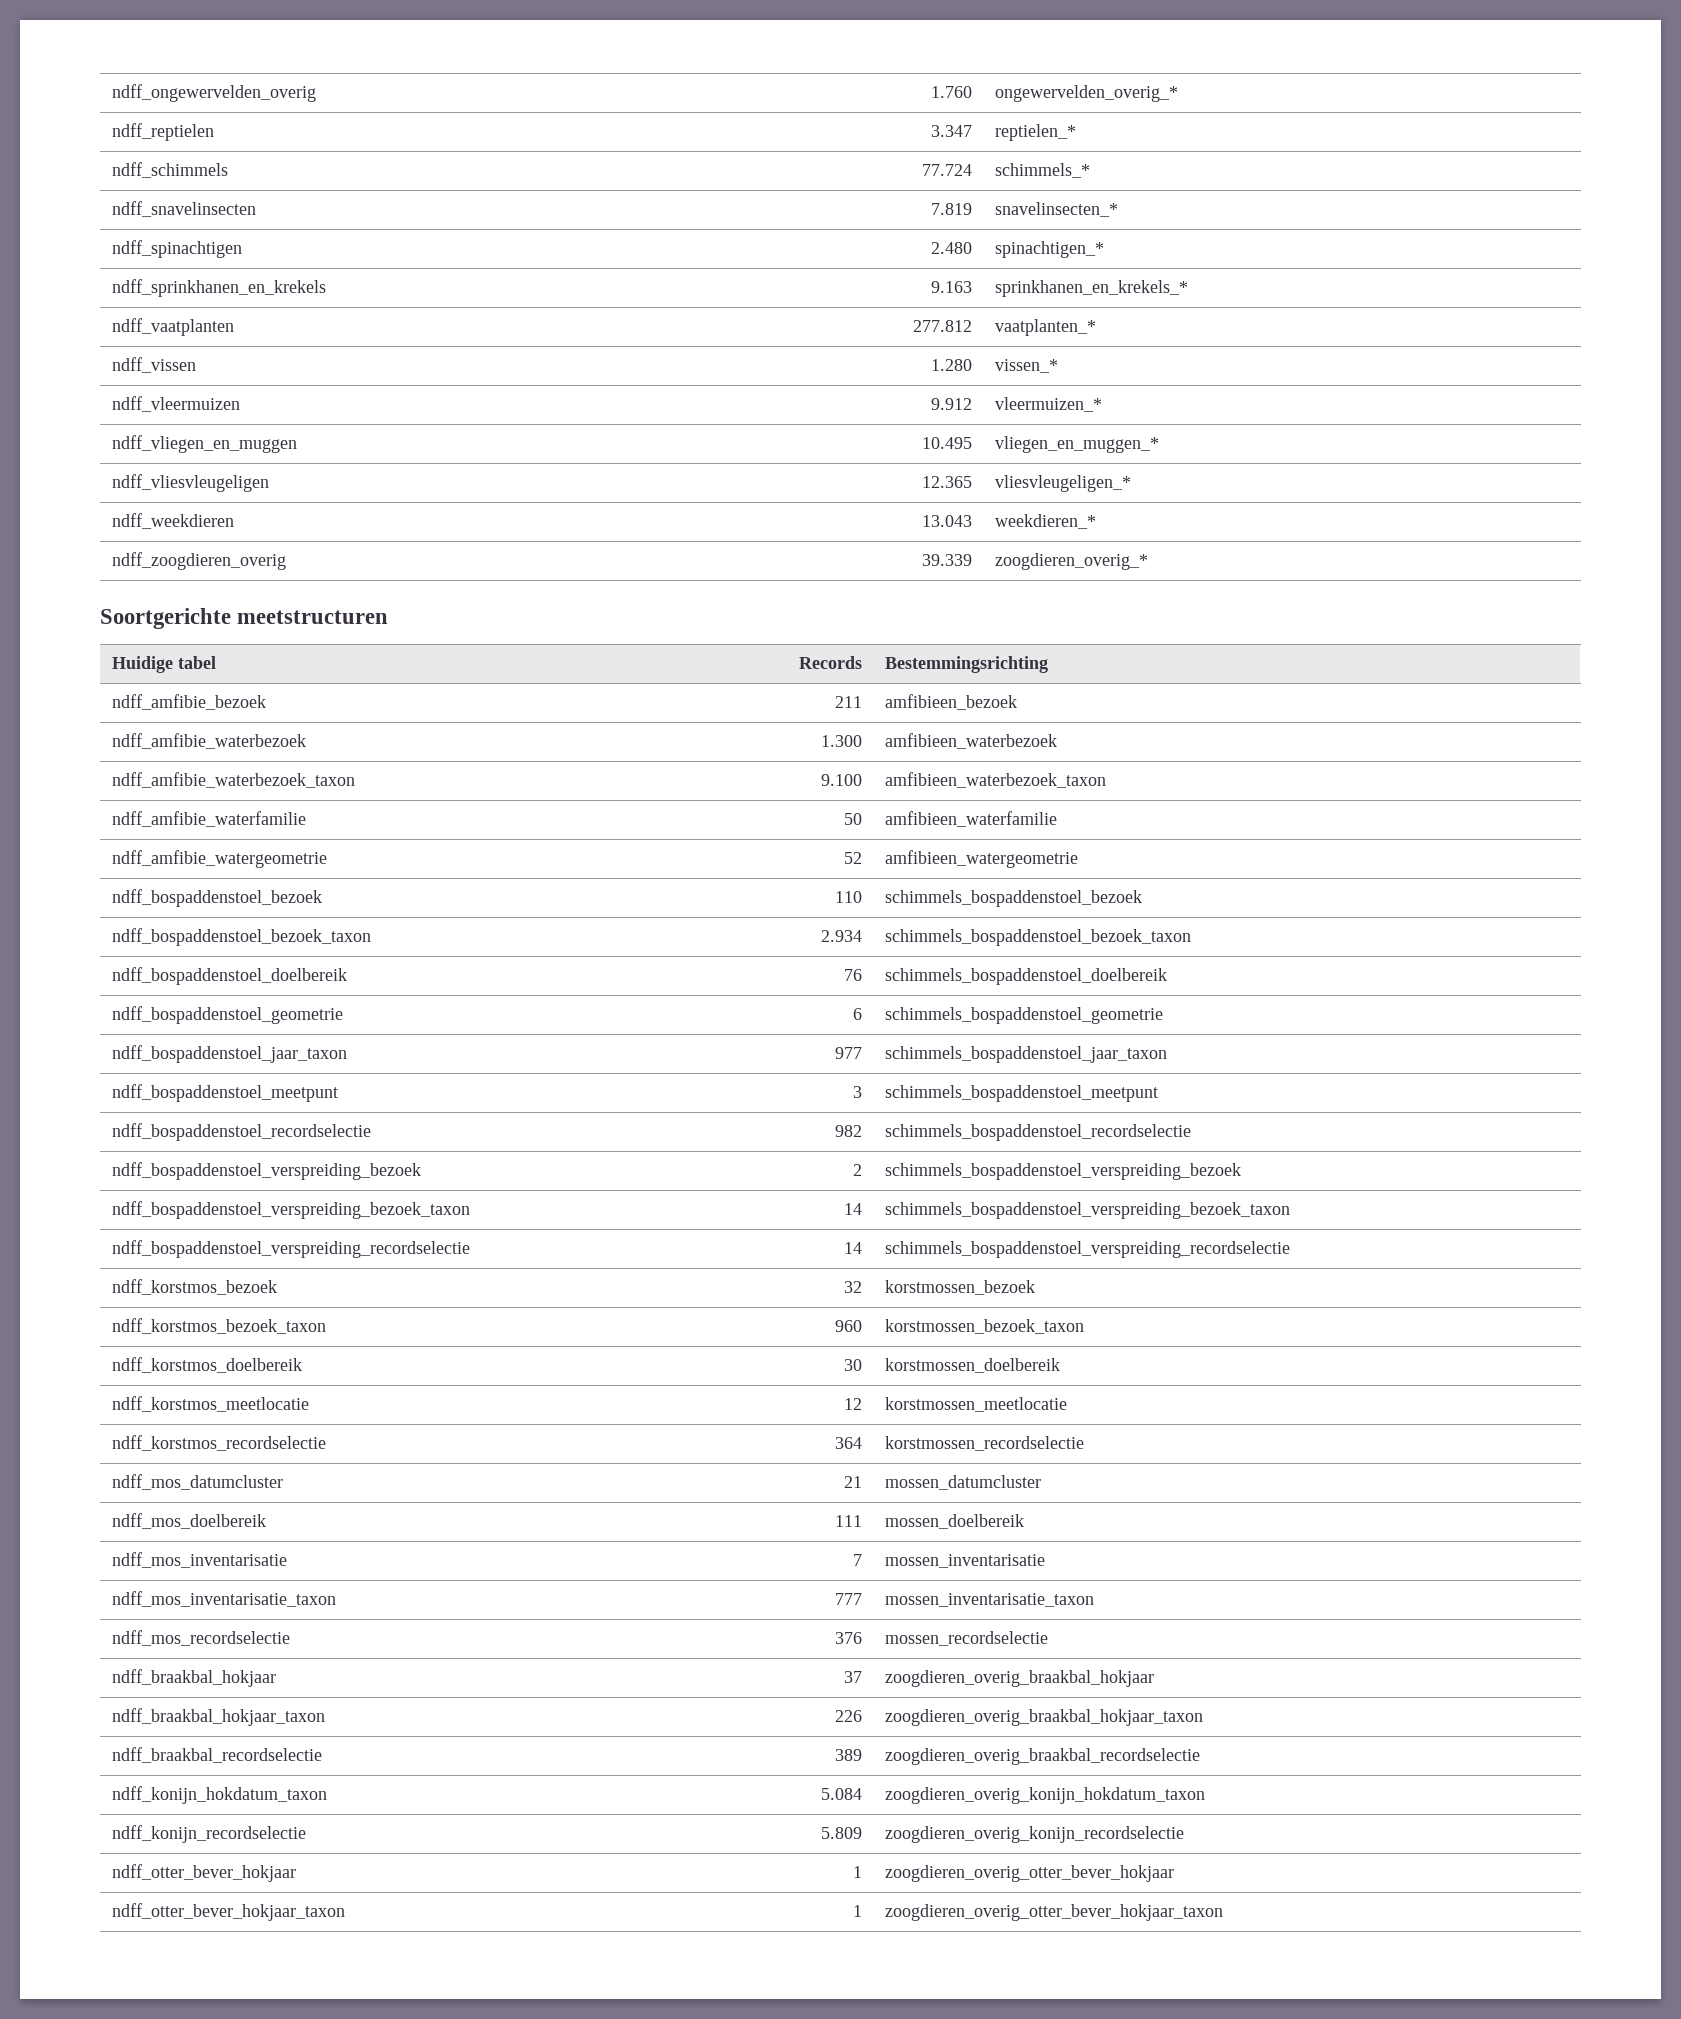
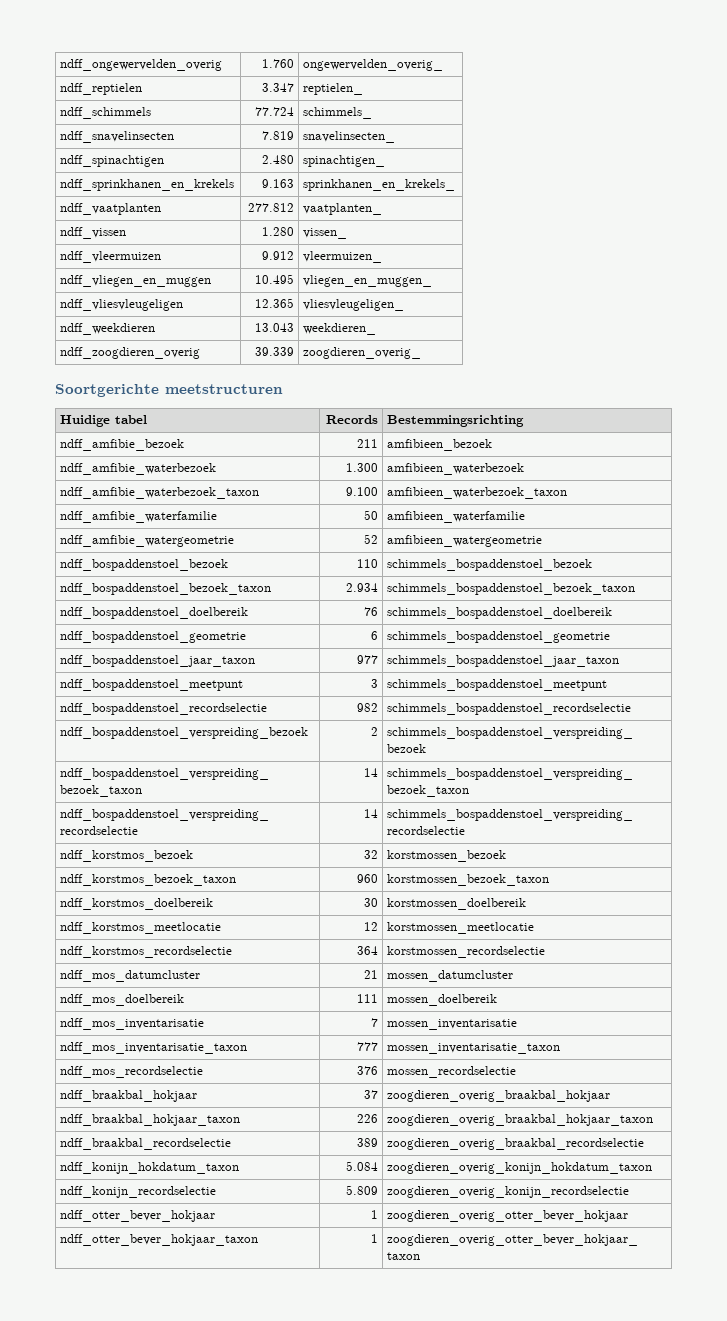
[995,85,1179,102] ongewervelden_overig_* -> [303,59,444,71] ongewervelden_overig_
[995,124,1077,141] reptielen_* -> [303,83,364,95] reptielen_
[995,163,1091,178] schimmels_* -> [303,107,373,119] schimmels_
[995,202,1119,217] snavelinsecten_* -> [303,131,396,143] snavelinsecten_
[995,241,1105,258] spinachtigen_* -> [303,155,386,167] spinachtigen_
[995,280,1189,297] sprinkhanen_en_krekels_* -> [303,179,456,191] sprinkhanen_en_krekels_
[995,319,1097,336] vaatplanten_* -> [303,203,383,215] vaatplanten_
[995,359,1059,373] vissen_* -> [303,228,348,239] vissen_
[995,397,1103,412] vleermuizen_* -> [303,251,383,263] vleermuizen_
[995,436,1160,453] vliegen_en_muggen_* -> [303,275,433,287] vliegen_en_muggen_
[995,475,1132,492] vliesvleugeligen_* -> [303,299,405,311] vliesvleugeligen_
[995,514,1097,529] weekdieren_* -> [303,323,377,335] weekdieren_
[995,553,1149,570] zoogdieren_overig_* -> [303,347,422,359] zoogdieren_overig_

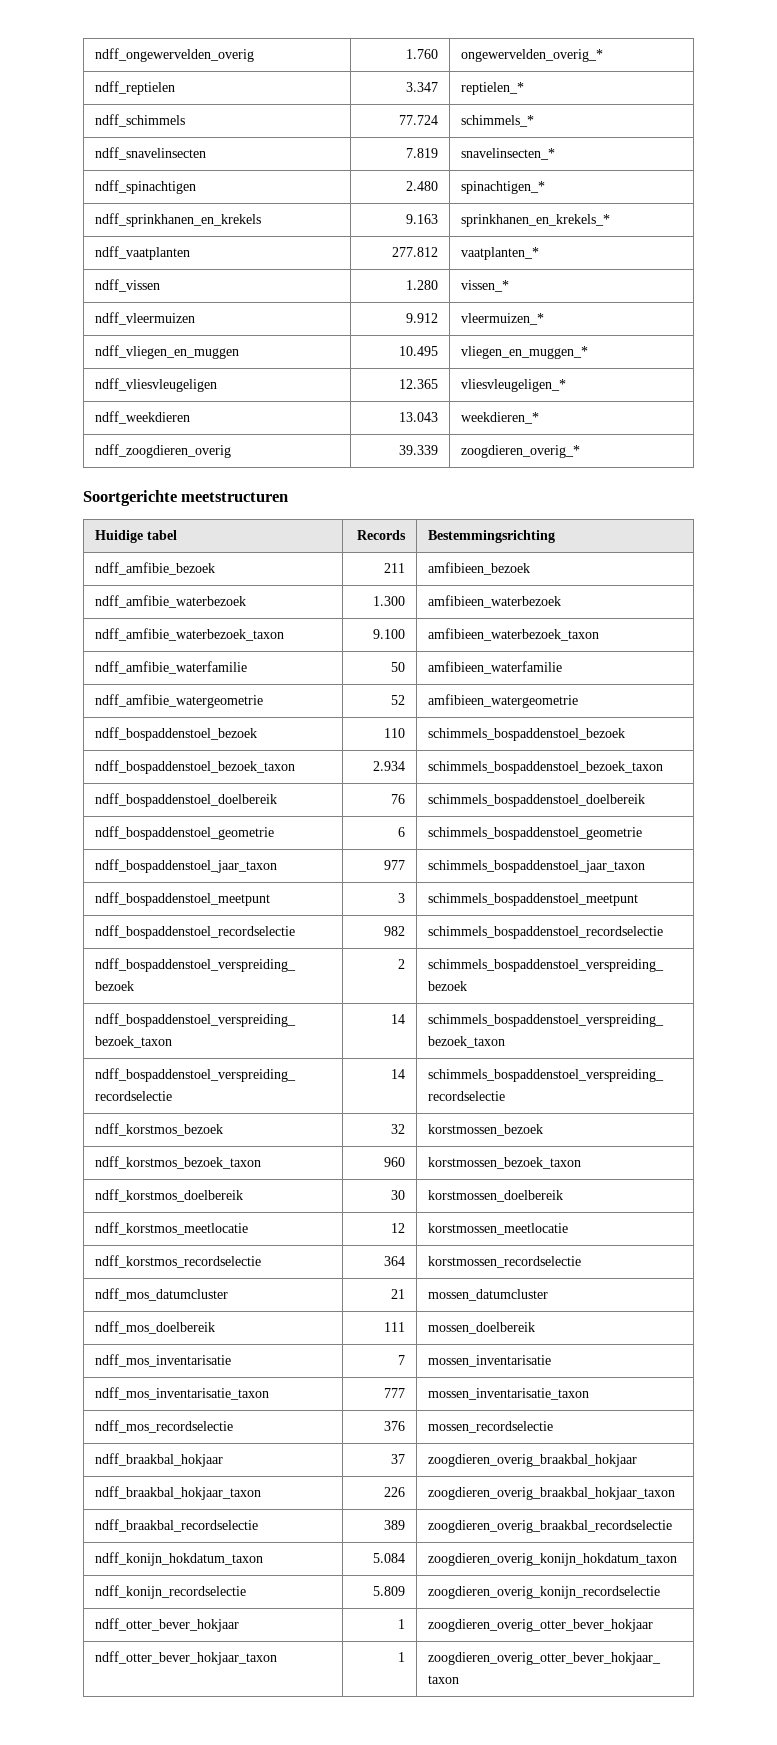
[303,59,444,71] ongewervelden_overig_ -> [461,49,604,62] ongewervelden_overig_*
[303,83,364,95] reptielen_ -> [461,82,525,95] reptielen_*
[303,107,373,119] schimmels_ -> [461,115,535,127] schimmels_*
[303,131,396,143] snavelinsecten_ -> [461,148,556,160] snavelinsecten_*
[303,155,386,167] spinachtigen_ -> [461,181,546,194] spinachtigen_*
[303,179,456,191] sprinkhanen_en_krekels_ -> [461,214,611,227] sprinkhanen_en_krekels_*
[303,203,383,215] vaatplanten_ -> [461,247,540,260] vaatplanten_*
[303,228,348,239] vissen_ -> [461,280,510,292] vissen_*
[303,251,383,263] vleermuizen_ -> [461,313,545,325] vleermuizen_*
[303,275,433,287] vliegen_en_muggen_ -> [461,346,589,359] vliegen_en_muggen_*
[303,299,405,311] vliesvleugeligen_ -> [461,379,567,392] vliesvleugeligen_*
[303,323,377,335] weekdieren_ -> [461,412,540,424] weekdieren_*
[303,347,422,359] zoogdieren_overig_ -> [461,445,581,458] zoogdieren_overig_*

